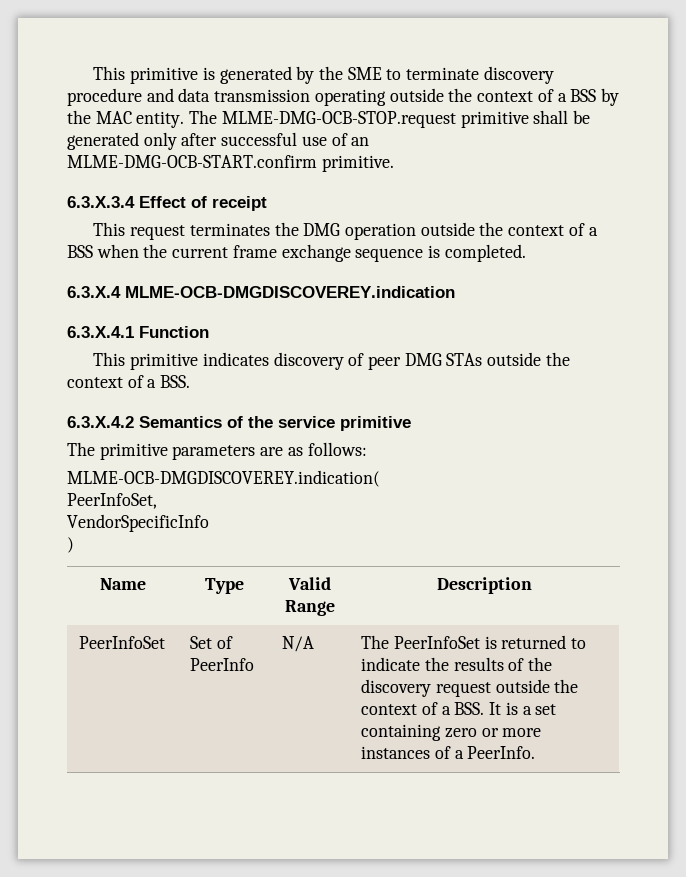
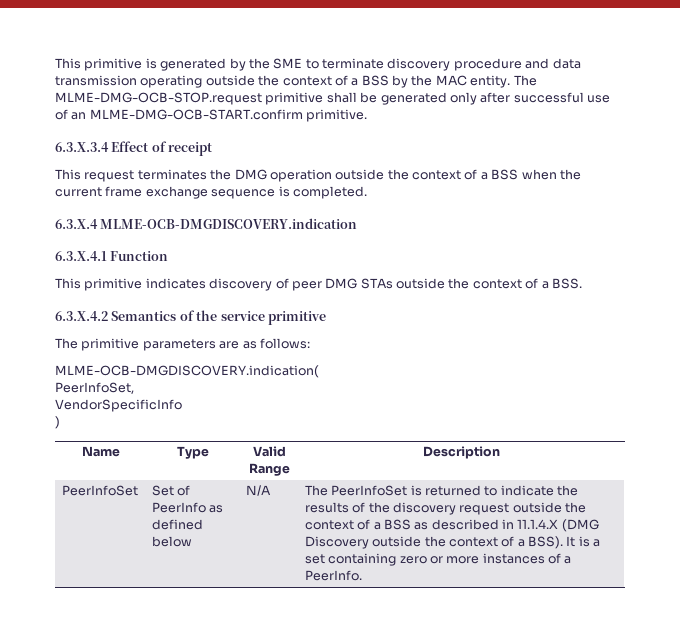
[125,286,455,298] MLME-OCB-DMGDISCOVEREY.indication -> [100,218,358,229] MLME-OCB-DMGDISCOVERY.indication
[67,470,380,487] MLME-OCB-DMGDISCOVEREY.indication( -> [55,365,319,378] MLME-OCB-DMGDISCOVERY.indication(
(255, 664) none -> [209,505,224,513] [151,519,203,530] [151,536,192,547] as defined below
[454,702,485,715] BSS. -> [383,519,599,532] [304,536,564,549] BSS as described in 11.1.4.X (DMG Discovery outside the context of a BSS).

